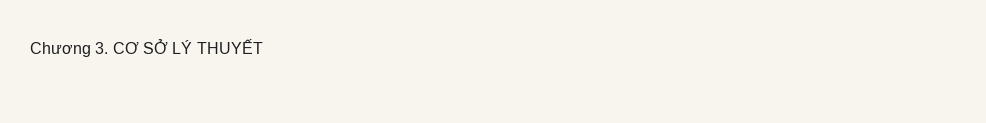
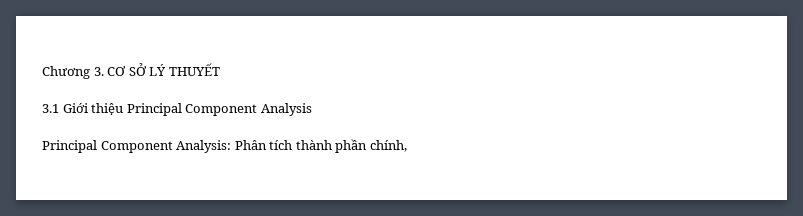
(263, 46) none -> [42,103,312,116] [42,139,407,153] // 3.1 Giới thiệu Principal Component Analysis // Principal Component Analysis: Phân tích thành phần chính,

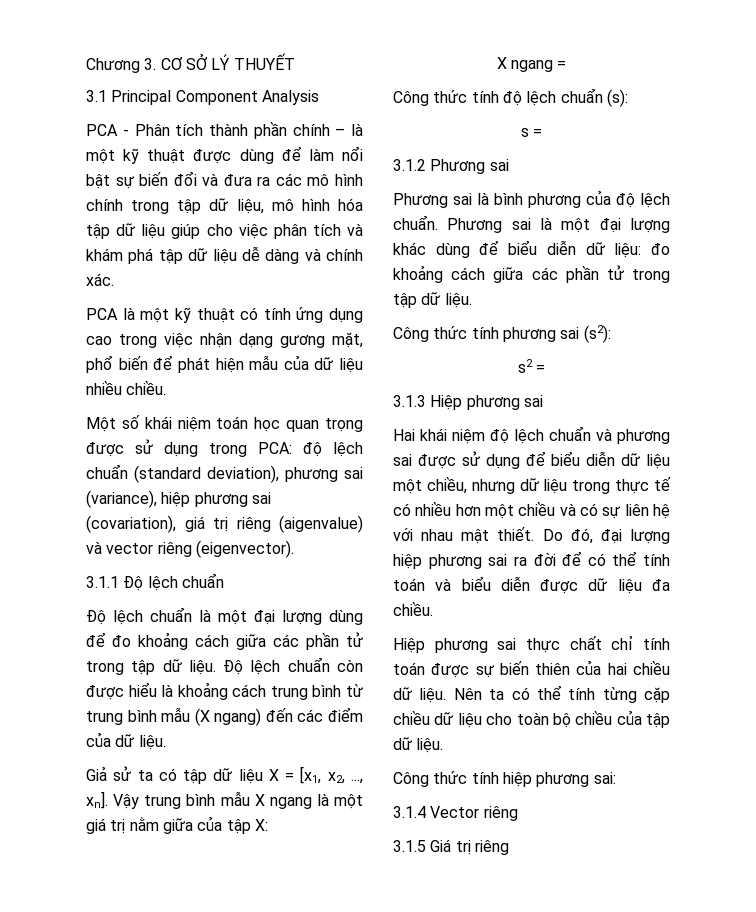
[62,103,124,115] Giới thiệu -> (107, 96) none
[42,140,232,153] Principal Component Analysis: -> [86,124,129,136] PCA -
[369,140,407,152] chính, -> [292,123,363,136] [86,146,363,164] [86,171,363,189] [86,198,363,214] [86,223,363,239] [86,246,363,264] [86,273,114,286] [86,307,363,323] [86,332,363,348] [86,355,363,373] [86,381,167,395] [86,415,363,432] [86,439,363,457] [86,464,363,483] [86,490,271,508] [86,515,363,533] [86,540,294,558] [86,573,224,591] [86,607,363,625] [86,632,364,650] [86,657,363,675] [86,682,365,700] [86,707,363,726] [86,732,166,750] [86,766,363,784] [86,791,363,809] [86,816,268,834] [496,57,567,72] [393,88,628,107] [520,128,543,137] [393,159,509,174] [393,190,670,208] [393,215,670,233] [393,240,670,258] [393,265,670,283] [393,292,472,308] [393,325,611,343] [517,359,546,373] [393,395,543,410] [393,426,670,444] [393,451,670,469] [393,477,671,494] [393,502,670,519] [393,527,670,544] [393,551,670,569] [393,576,670,594] [393,602,433,616] [393,635,670,653] [393,660,670,678] [393,685,670,703] [393,710,670,728] [393,737,444,753] [393,771,616,787] [393,806,518,821] [393,839,509,855] chính – là một kỹ thuật được dùng để làm nổi bật sự biến đổi và đưa ra các mô hình chính trong tập dữ liệu, mô hình hóa tập dữ liệu giúp cho việc phân tích và khám phá tập dữ liệu dễ dàng và chính xác. // PCA là một kỹ thuật có tính ứng dụng cao trong việc nhận dạng gương mặt, phổ biến để phát hiện mẫu của dữ liệu nhiều chiều. // Một số khái niệm toán học quan trọng được sử dụng trong PCA: độ lệch chuẩn (standard deviation), phương sai (variance), hiệp phương sai (covariation), giá trị riêng (aigenvalue) và vector riêng (eigenvector). // 3.1.1 Độ lệch chuẩn // Độ lệch chuẩn là một đại lượng dùng để đo khoảng cách giữa các phần tử trong tập dữ liệu. Độ lệch chuẩn còn được hiểu là khoảng cách trung bình từ trung bình mẫu (X ngang) đến các điểm của dữ liệu. // Giả sử ta có tập dữ liệu X = [x1, x2, ..., xn]. Vậy trung bình mẫu X ngang là một giá trị nằm giữa của tập X: // X ngang = // Công thức tính độ lệch chuẩn (s): // s = // 3.1.2 Phương sai // Phương sai là bình phương của độ lệch chuẩn. Phương sai là một đại lượng khác dùng để biểu diễn dữ liệu: đo khoảng cách giữa các phần tử trong tập dữ liệu. // Công thức tính phương sai (s2): // s2 = // 3.1.3 Hiệp phương sai // Hai khái niệm độ lệch chuẩn và phương sai được sử dụng để biểu diễn dữ liệu một chiều, nhưng dữ liệu trong thực tế có nhiều hơn một chiều và có sự liên hệ với nhau mật thiết. Do đó, đại lượng hiệp phương sai ra đời để có thể tính toán và biểu diễn được dữ liệu đa chiều. // Hiệp phương sai thực chất chỉ tính toán được sự biến thiên của hai chiều dữ liệu. Nên ta có thể tính từng cặp chiều dữ liệu cho toàn bộ chiều của tập dữ liệu. // Công thức tính hiệp phương sai: // 3.1.4 Vector riêng // 3.1.5 Giá trị riêng

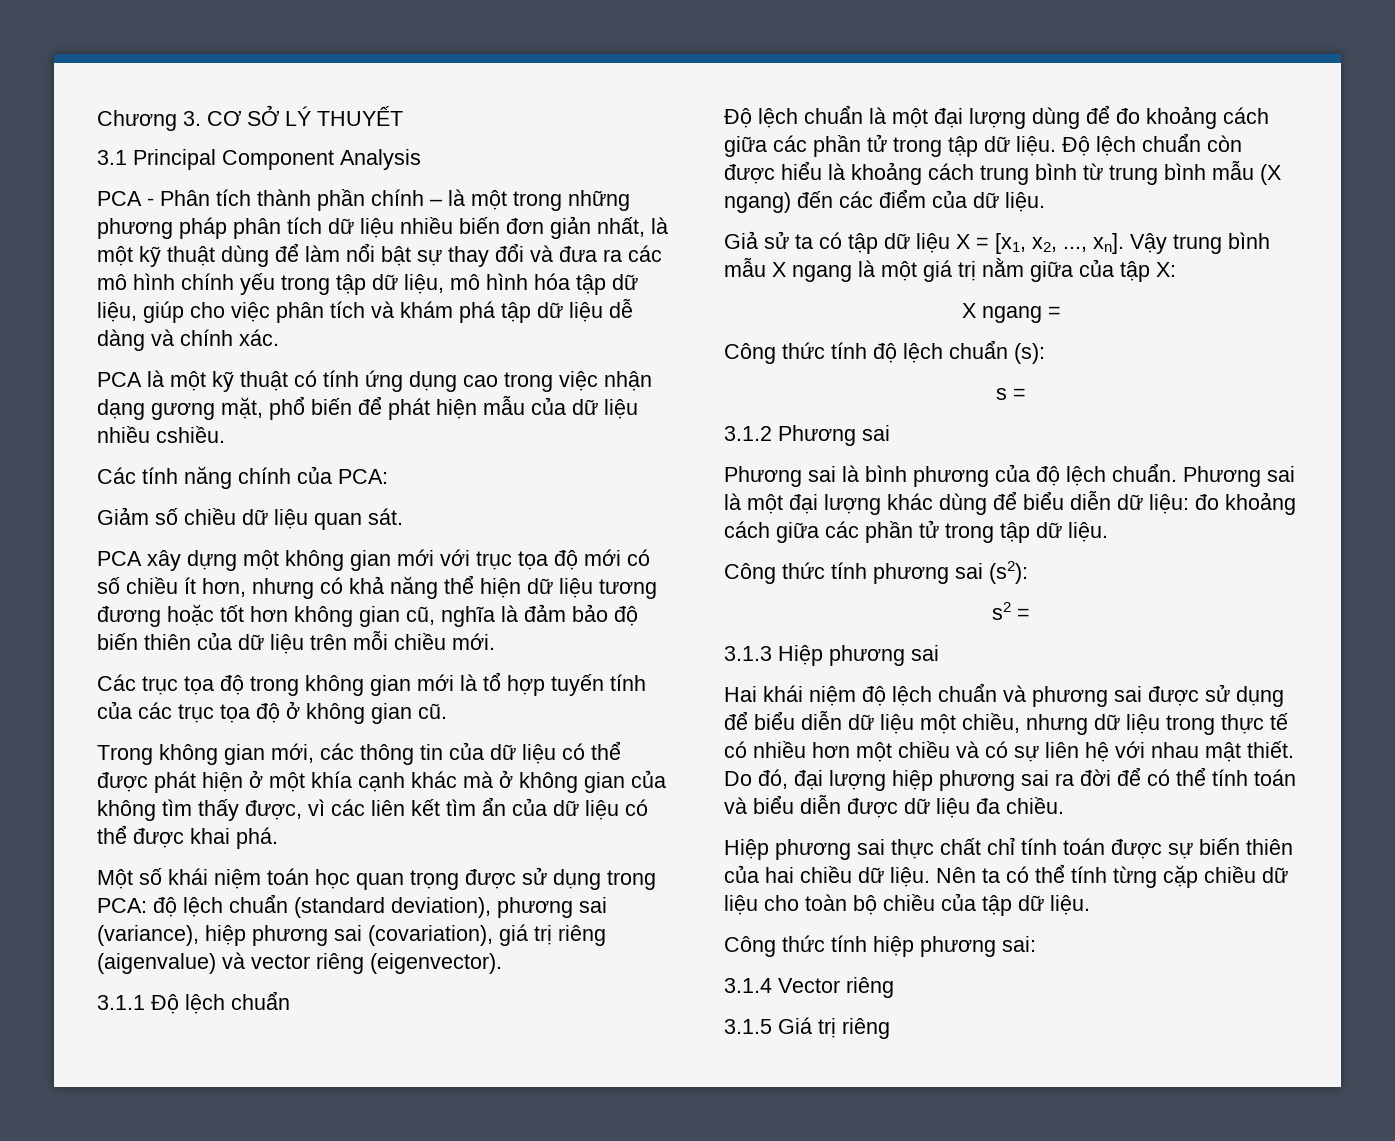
[123,148,232,164] kỹ thuật được -> [513,190,630,211] [97,216,668,239] [97,246,215,267] trong những phương pháp phân tích dữ liệu nhiều biến đơn giản nhất, là một kỹ thuật
[139,172,169,186] biến -> [448,246,489,267] thay
(123, 205) none -> [240,273,275,295] yếu
[141,224,166,239] liệu -> [97,302,137,322] liệu,
[126,381,167,395] chiều. -> [156,426,225,443] [97,466,388,489] [97,507,403,530] [97,549,650,571] [97,575,657,599] [97,604,638,627] [97,631,495,654] [97,672,646,696] [97,701,447,724] [97,741,621,765] [97,770,666,793] [97,797,648,821] [97,825,278,849] cshiều. // Các tính năng chính của PCA: // Giảm số chiều dữ liệu quan sát. // PCA xây dựng một không gian mới với trục tọa độ mới có số chiều ít hơn, nhưng có khả năng thể hiện dữ liệu tương đương hoặc tốt hơn không gian cũ, nghĩa là đảm bảo độ biến thiên của dữ liệu trên mỗi chiều mới. // Các trục tọa độ trong không gian mới là tổ hợp tuyến tính của các trục tọa độ ở không gian cũ. // Trong không gian mới, các thông tin của dữ liệu có thể được phát hiện ở một khía cạnh khác mà ở không gian của không tìm thấy được, vì các liên kết tìm ẩn của dữ liệu có thể được khai phá.

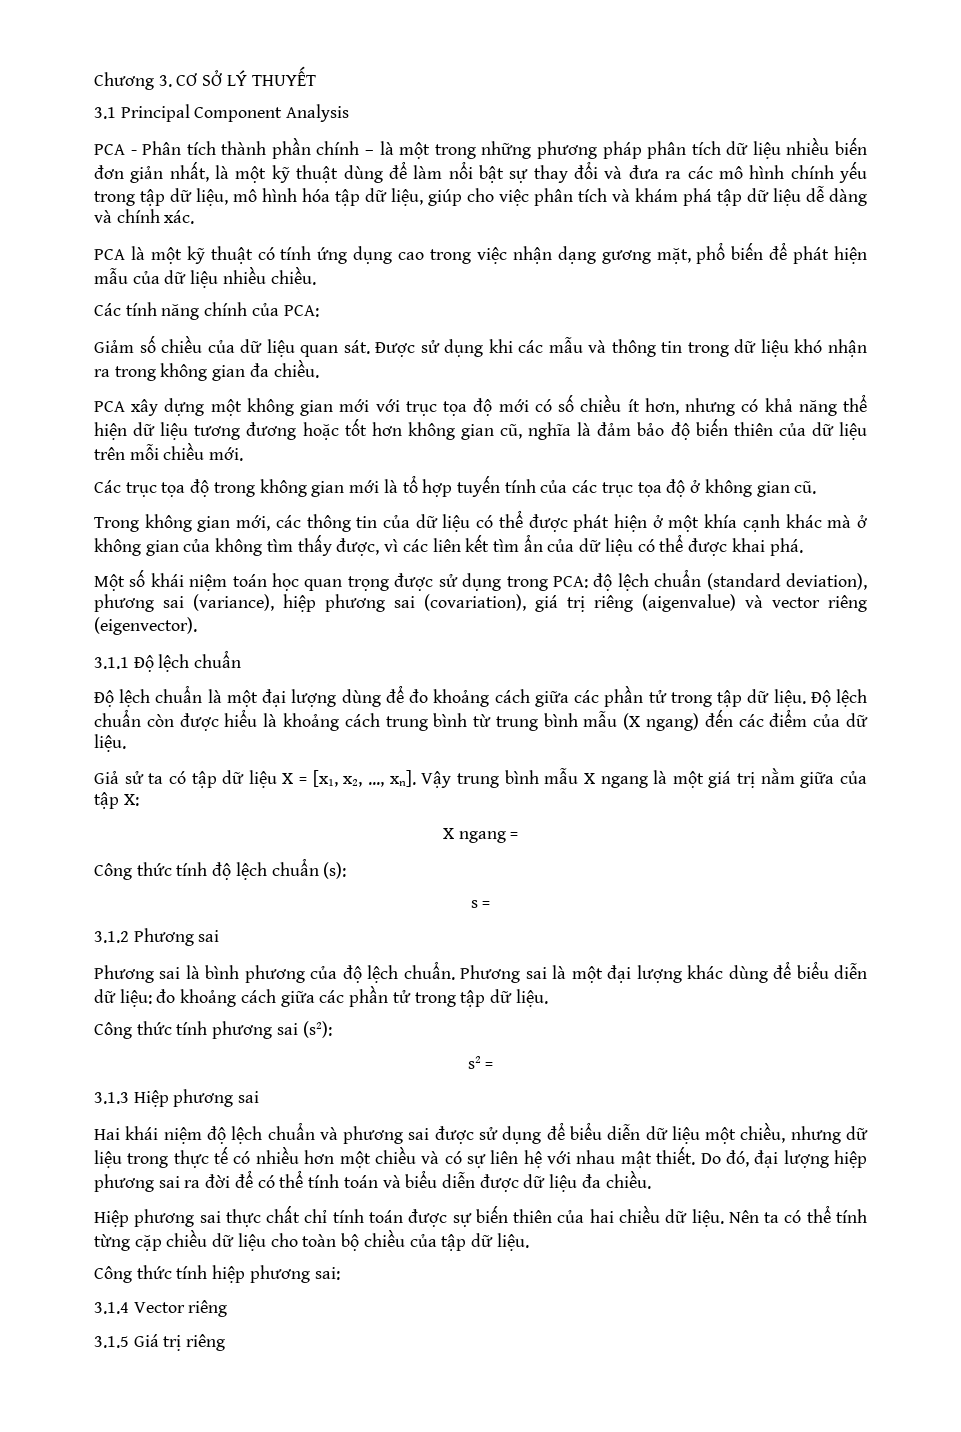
[156,426,225,443] cshiều. -> [270,266,316,285] chiều.
(236, 516) none -> [207,340,235,353] của
(403, 516) none -> [375,336,867,357] [94,359,319,381] Được sử dụng khi các mẫu và thông tin trong dữ liệu khó nhận ra trong không gian đa chiều.

